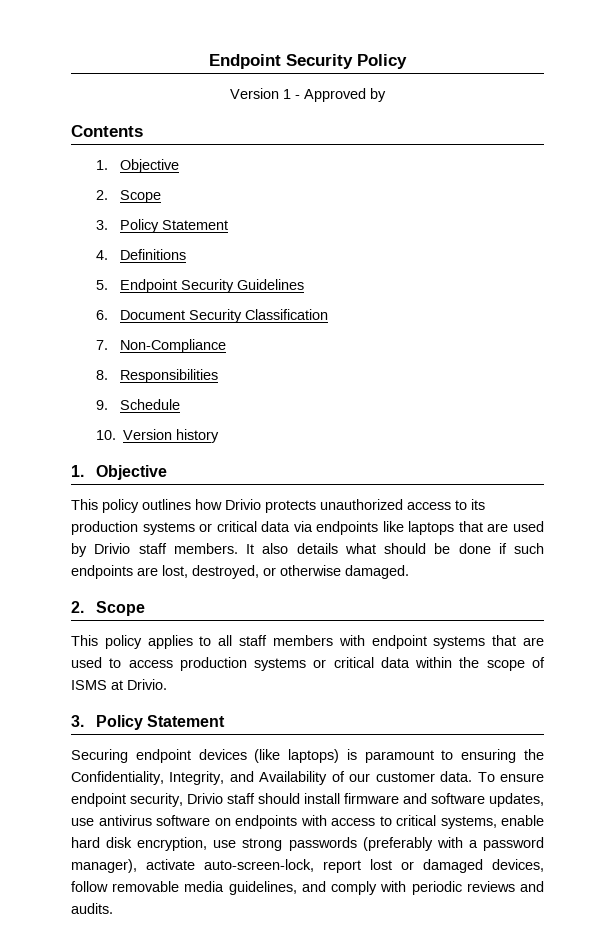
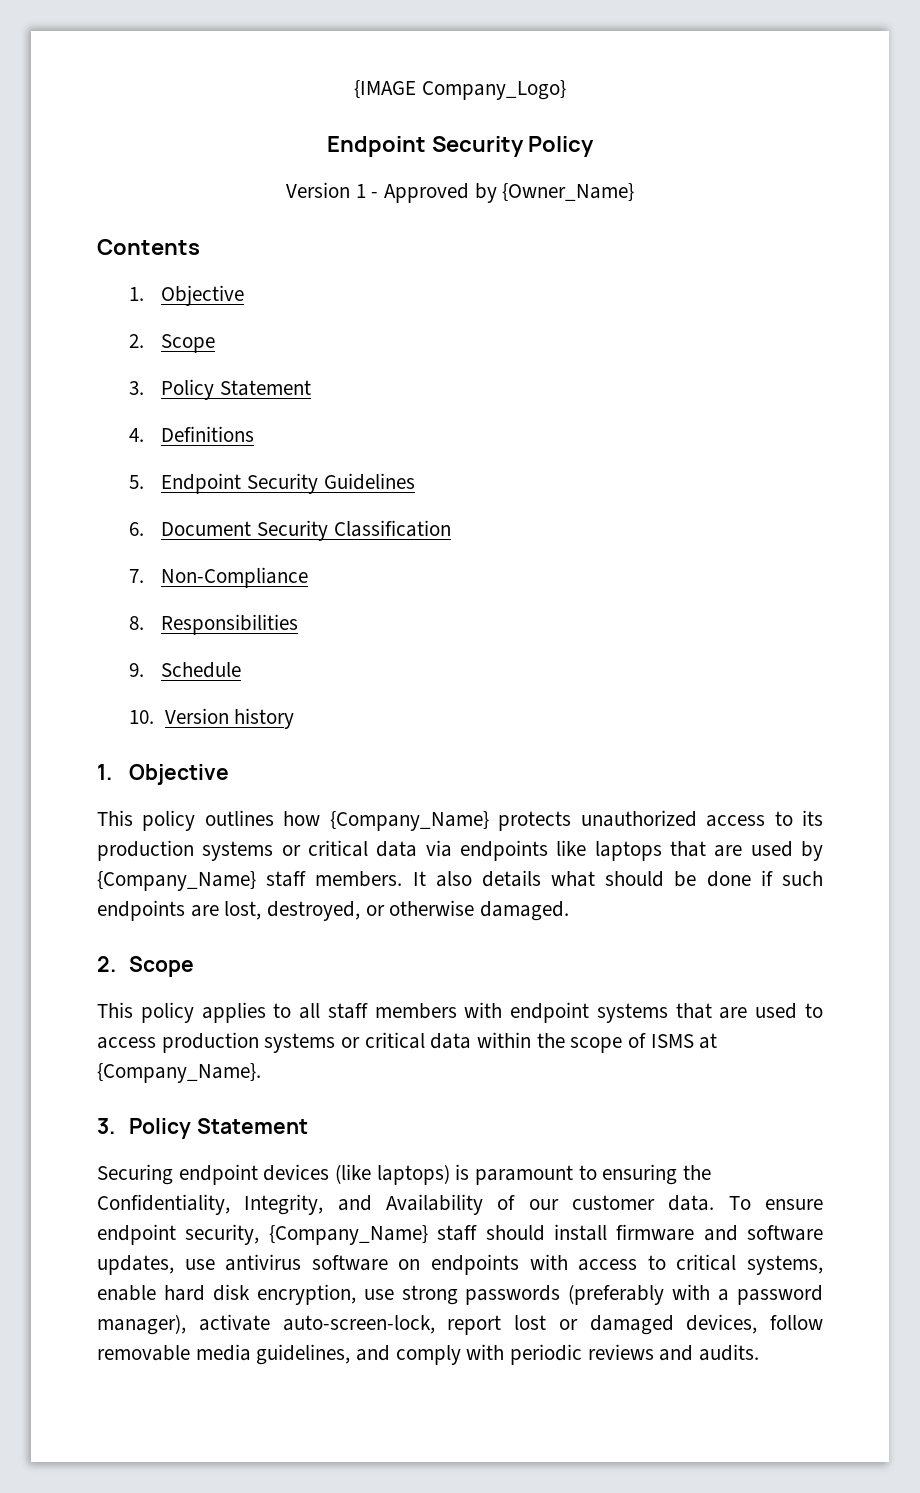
(209, 61) none -> [354,80,566,100] {IMAGE Company_Logo} //
(386, 95) none -> [502,183,635,201] {Owner_Name}
[225,499,261,510] Drivio -> [329,811,489,831] {Company_Name}
[94,543,131,554] Drivio -> [97,871,256,891] {Company_Name}
[127,679,167,690] Drivio. -> [97,1063,261,1083] {Company_Name}.
[187,793,223,804] Drivio -> [268,1225,428,1245] {Company_Name}

